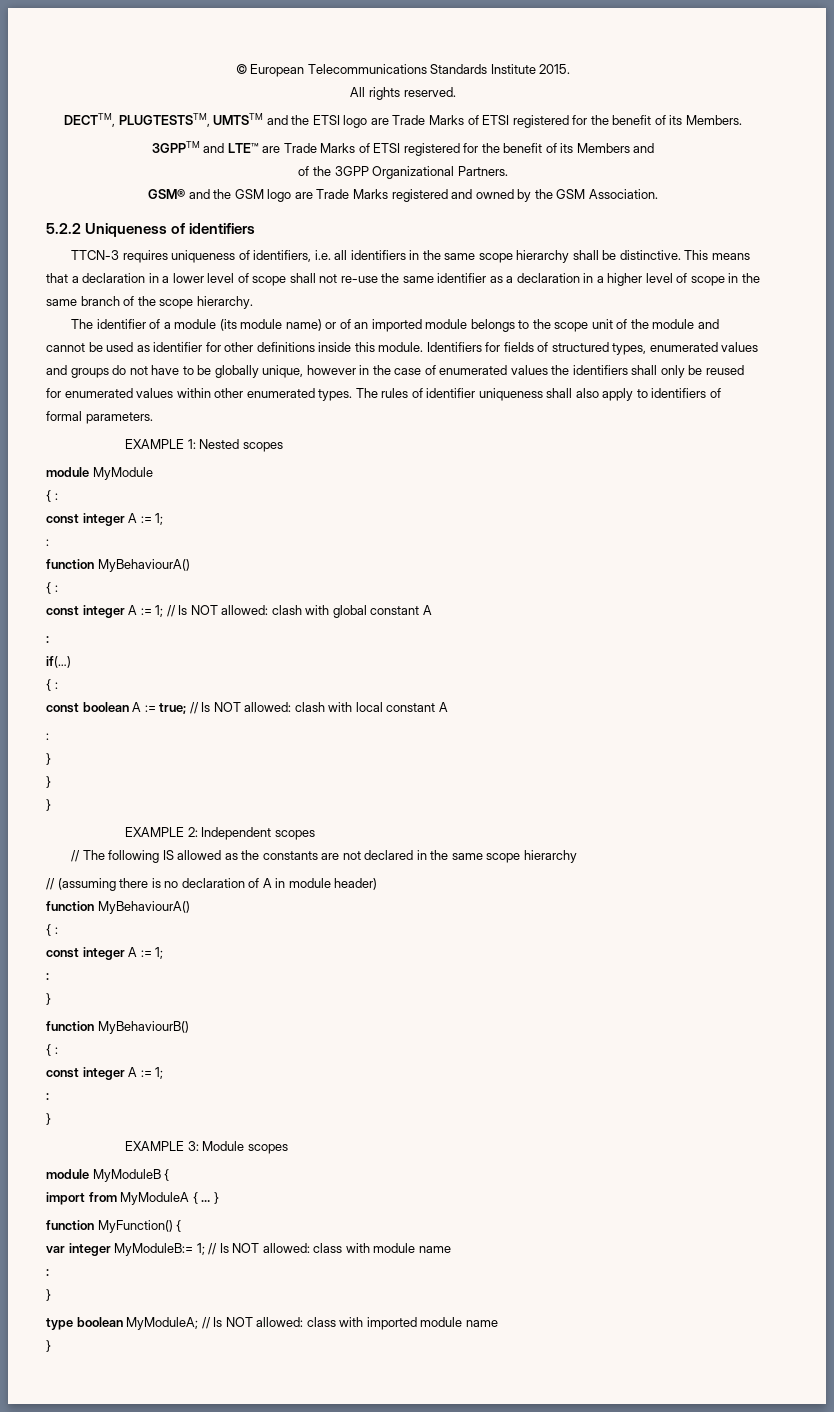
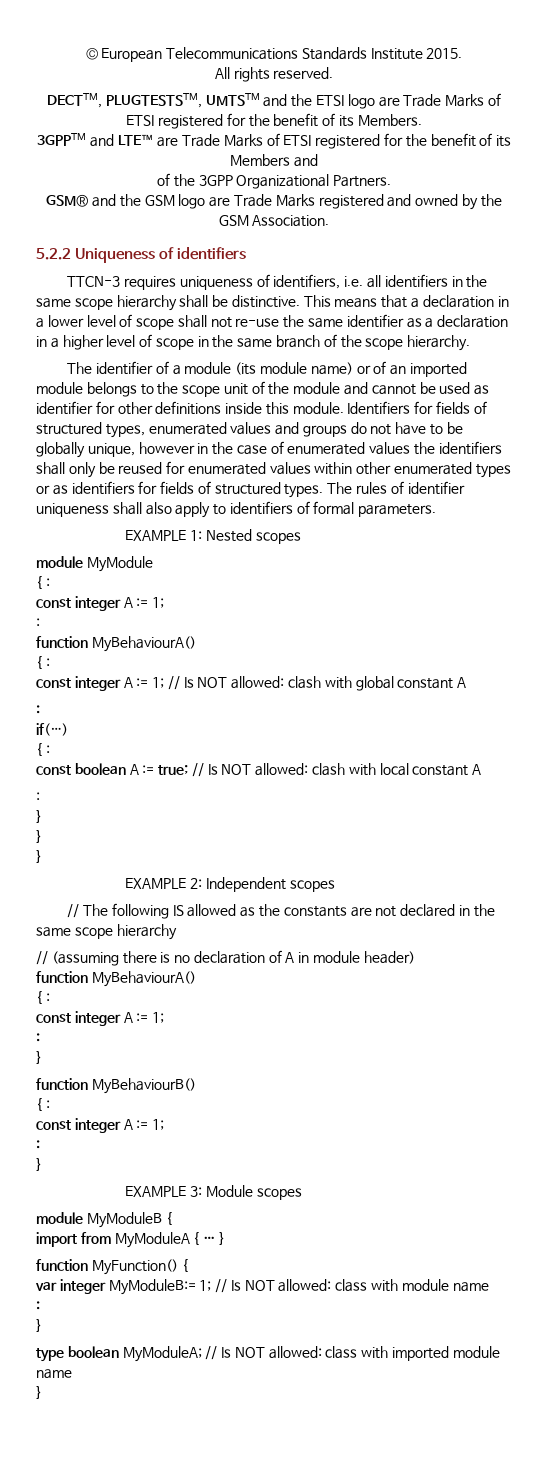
(315, 393) none -> [475,464,511,478] [36,481,281,495] types or as identifiers for fields of structured

